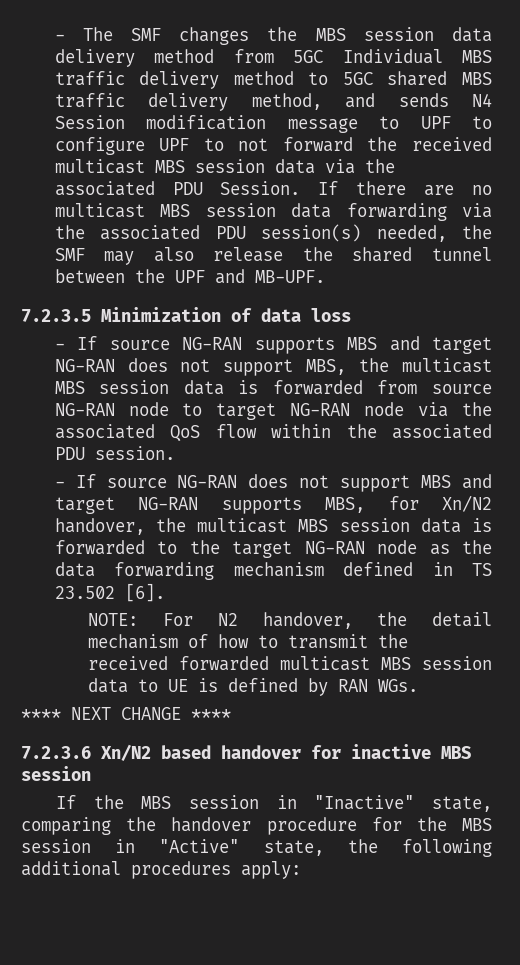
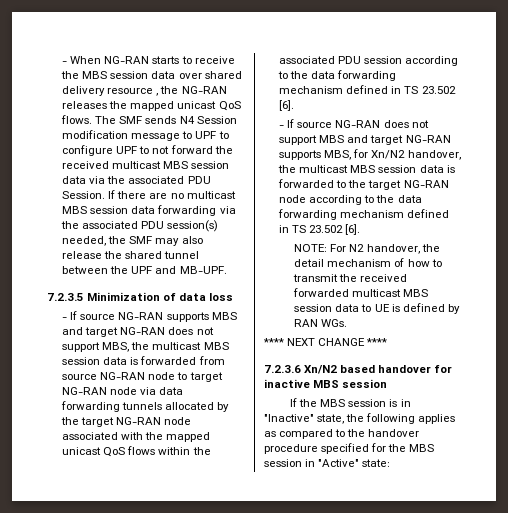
[54,27,492,45] [54,49,492,67] [54,71,492,89] [54,93,376,111] - The SMF changes the MBS session data delivery method from 5GC Individual MBS traffic delivery method to 5GC shared MBS traffic delivery method, and -> [62,56,235,64] [61,71,242,79] [62,86,227,96] [62,101,241,111] [61,115,143,124] - When NG-RAN starts to receive the MBS session data over shared delivery resource , the NG-RAN releases the mapped unicast QoS flows. The SMF
[462,402,492,416] [54,424,492,442] [54,446,175,460] the associated QoS flow within the associated PDU session. -> [159,387,184,395] [61,401,230,412] [61,417,192,427] [62,432,211,442] [62,446,211,457] [279,56,459,66] [278,70,397,81] [279,85,456,94] [279,100,295,111] data forwarding tunnels allocated by the target NG-RAN node associated with the mapped unicast QoS flows within the associated PDU session according to the data forwarding mechanism defined in TS 23.502 [6].
[429,544,450,555] as -> [309,195,375,205] according to
(260, 802) none -> [389,399,398,407] is
[21,817,111,835] comparing -> [346,413,456,424] [264,429,346,439] the following applies as compared to
(357, 826) none -> [321,443,370,454] specified
[263,839,492,857] [21,861,301,879] state, the following additional procedures apply: -> [362,459,391,467] state:

